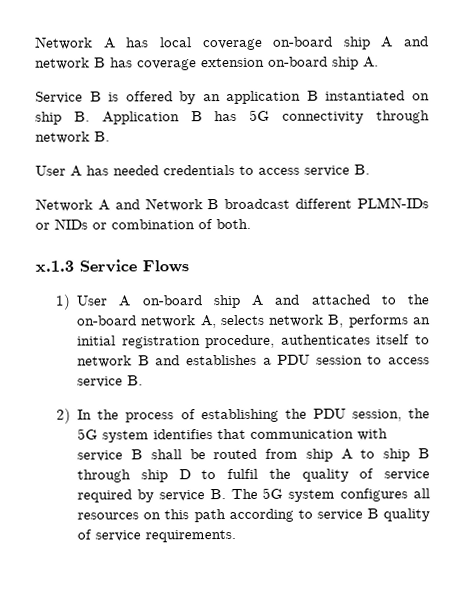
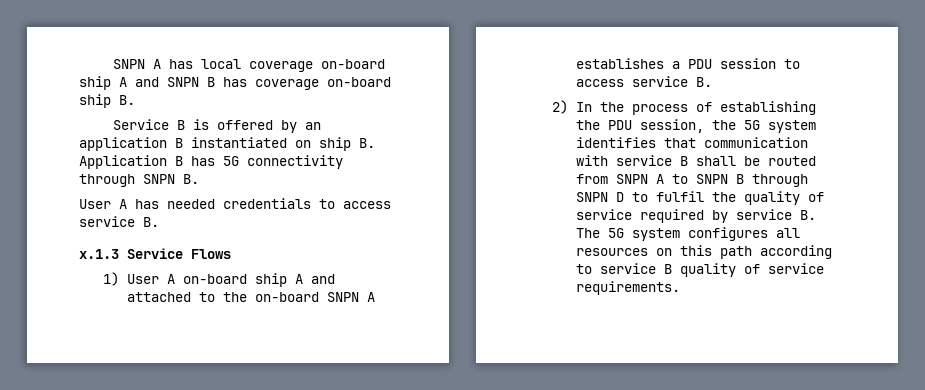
[35,36,93,50] Network -> [112,59,145,69] SNPN
[35,57,90,70] network -> [167,77,199,87] SNPN
[201,56,379,70] extension on-board ship A. -> [327,77,391,87] [79,94,135,108] on-board ship B.
[35,131,90,144] network -> [143,174,175,184] SNPN
[35,197,429,212] [35,218,251,230] // Network A and Network B broadcast different PLMN-IDs or NIDs or combination of both. -> (159, 222) none
[141,314,431,329] [77,334,430,349] [77,355,181,368] network A, selects network B, performs an initial registration procedure, authenticates itself to network B and -> [326,292,375,302] SNPN A
[305,448,333,462] ship -> [615,174,648,184] SNPN
[383,448,411,462] ship -> [695,174,728,184] SNPN
[140,469,168,483] ship -> [575,192,608,202] SNPN

